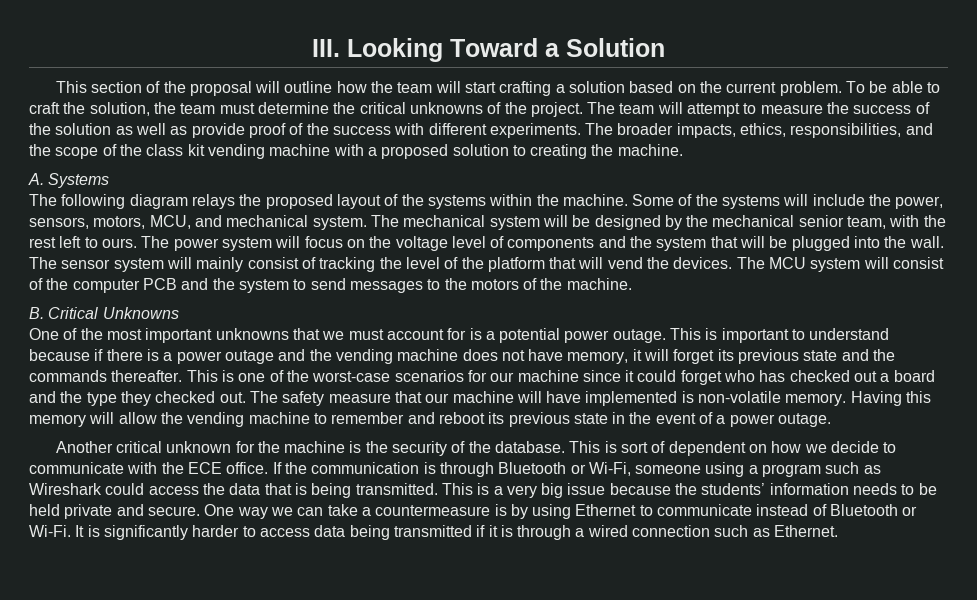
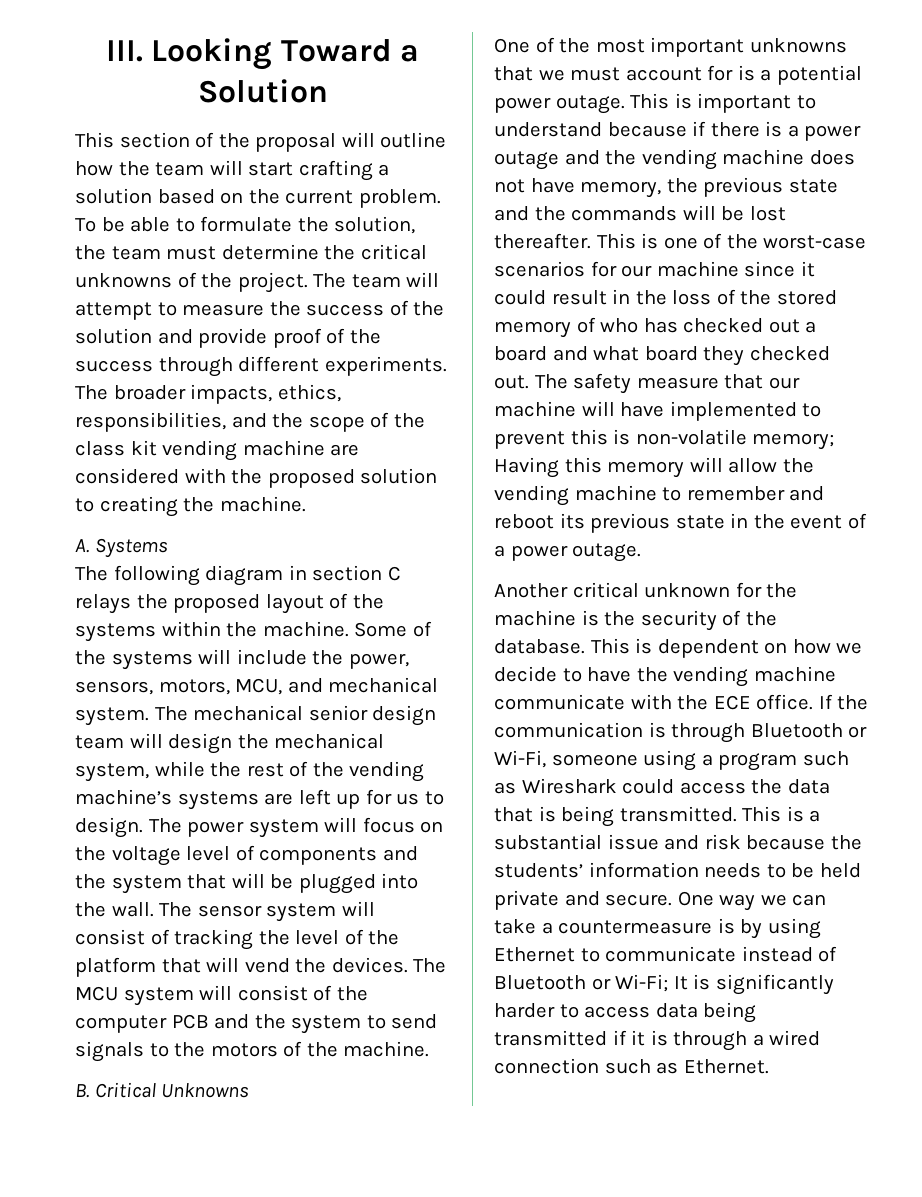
[29,102,60,114] craft -> [200,216,293,232] formulate
[115,123,188,135] as well as -> [157,329,193,344] and
[394,123,425,135] with -> [158,357,233,377] through
[333,144,377,156] with a -> [330,444,360,456] [75,468,263,484] are considered with the
(188, 201) none -> [288,565,401,581] in section C
[489,215,946,230] [29,236,137,248] system will be designed by the mechanical senior team, with the rest left to ours. -> [308,705,437,726] [75,733,385,754] [75,761,425,782] [75,789,444,810] [75,817,143,838] senior design team will design the mechanical system, while the rest of the vending machine’s systems are left up for us to design.
[196,257,244,272] mainly -> (375, 908) none
[349,281,423,293] messages -> [75,1041,144,1062] signals
[632,349,734,364] it will forget its -> [666,178,698,193] the
(107, 376) none -> [682,205,786,221] will be lost
[680,370,722,385] forget -> [551,289,837,305] [494,317,596,338] result in the loss of the stored memory of
[60,391,117,406] the type -> [593,346,698,361] what board
(678, 398) none -> [802,403,822,417] [494,429,608,449] to prevent this
[785,393,847,406] memory. -> [752,433,835,450] memory;
[621,441,666,453] sort of -> (653, 646) none
(897, 447) none -> [587,666,836,687] have the vending machine
[506,483,606,498] very big issue -> [494,834,741,850] substantial issue and risk
[29,525,71,537] Wi-Fi. -> [615,974,669,992] Wi-Fi;

